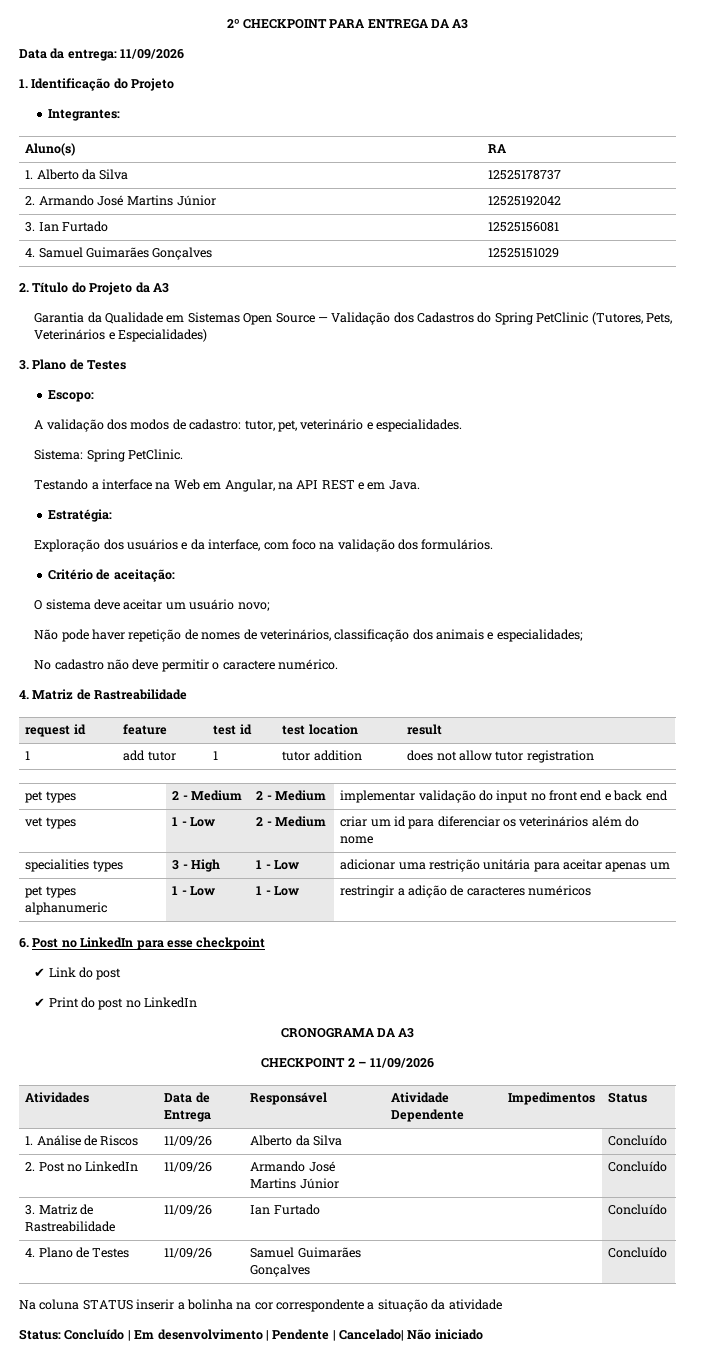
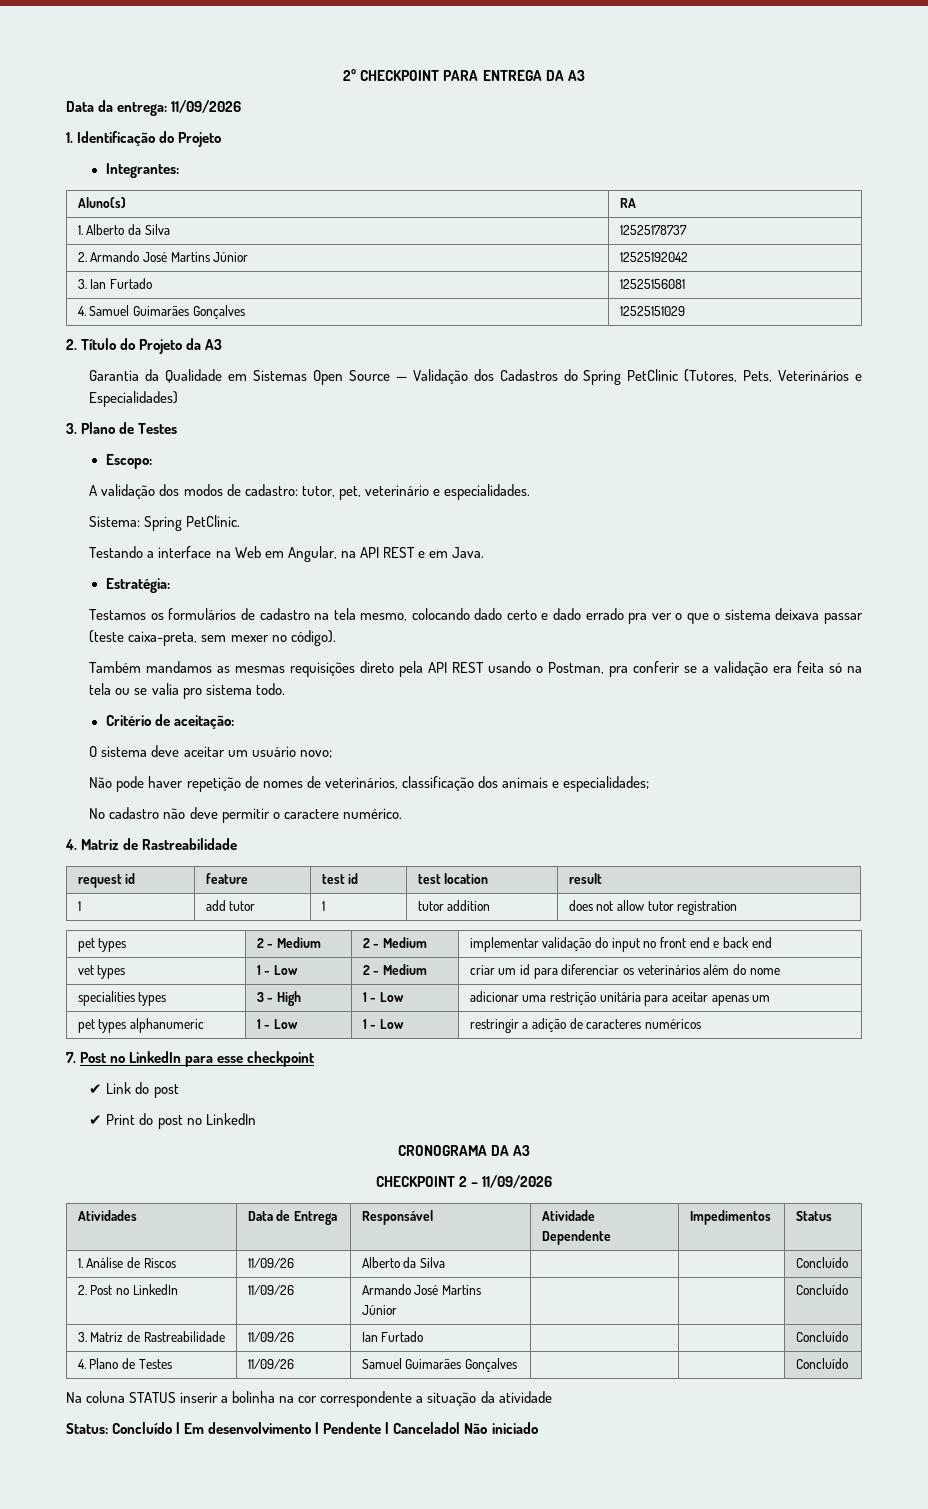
[34,539,494,552] Exploração dos usuários e da interface, com foco na validação dos formulários. -> [89,608,864,624] [89,630,336,646] [89,661,862,677] [89,683,285,699] Testamos os formulários de cadastro na tela mesmo, colocando dado certo e dado errado pra ver o que o sistema deixava passar (teste caixa-preta, sem mexer no código). // Também mandamos as mesmas requisições direto pela API REST usando o Postman, pra conferir se a validação era feita só na tela ou se valia pro sistema todo.
[19,938,29,948] 6. -> [66,1052,76,1063] 7.

